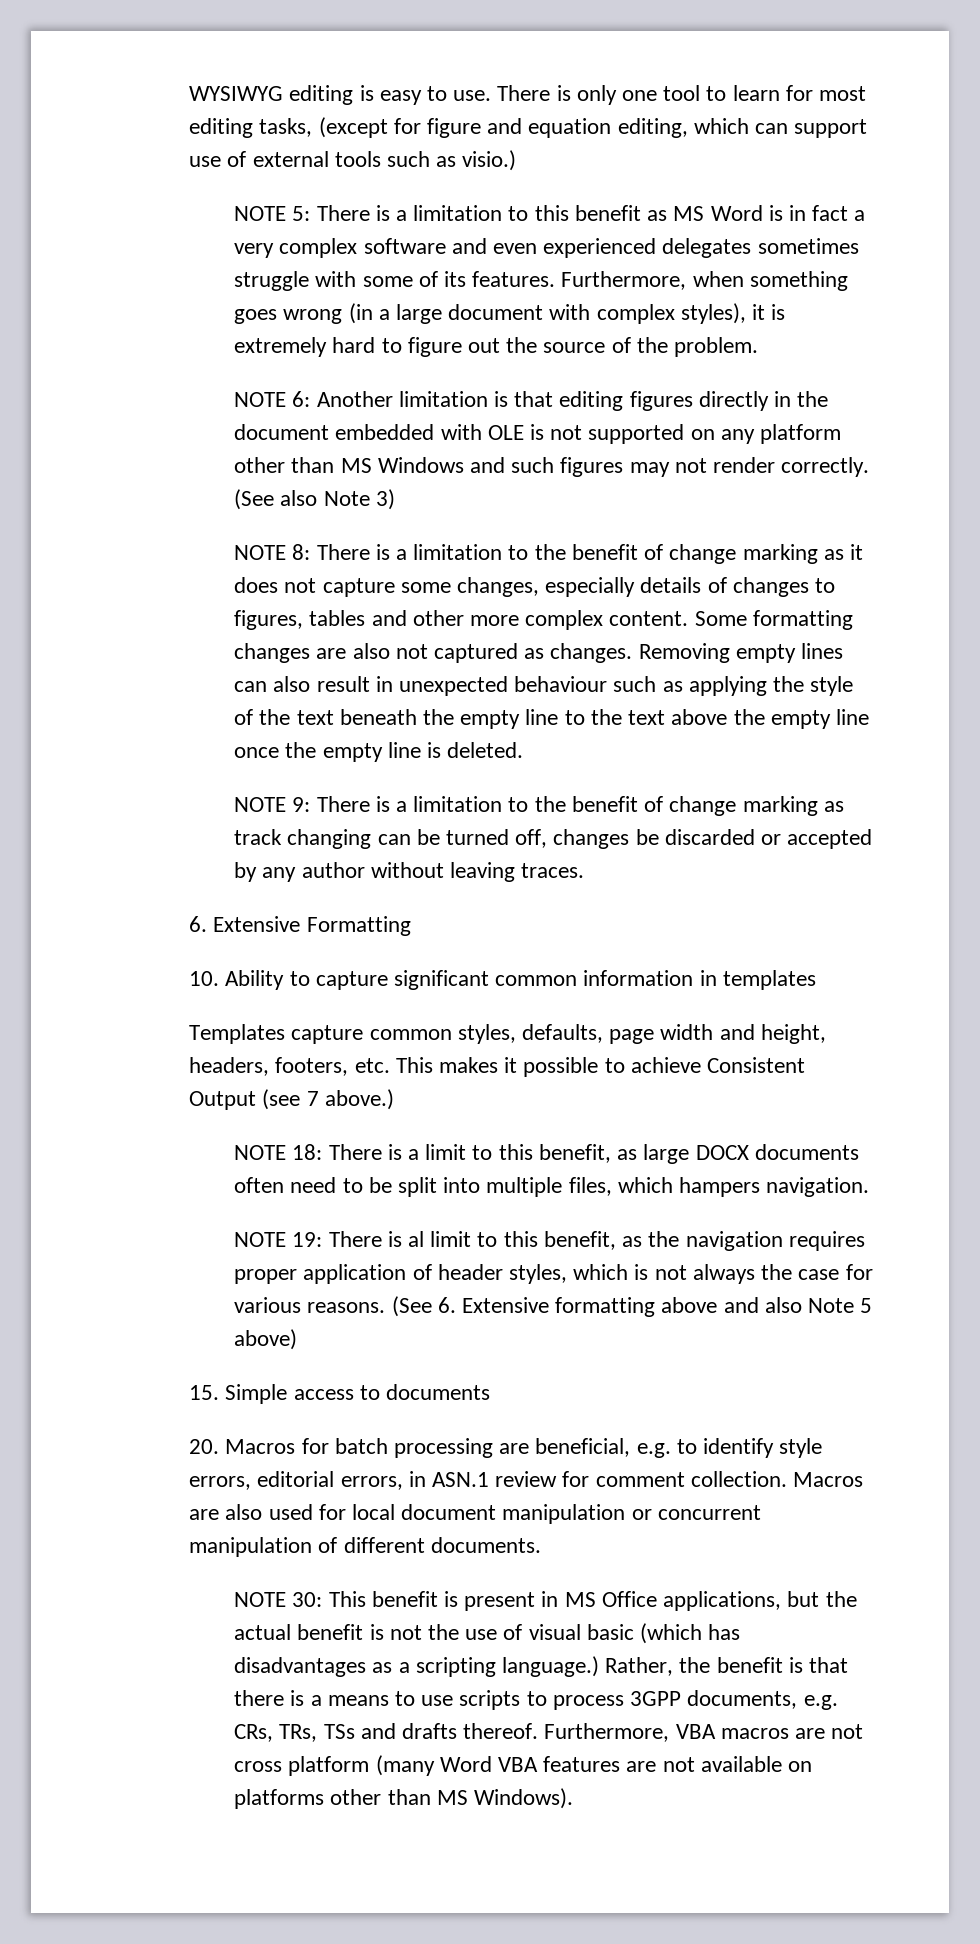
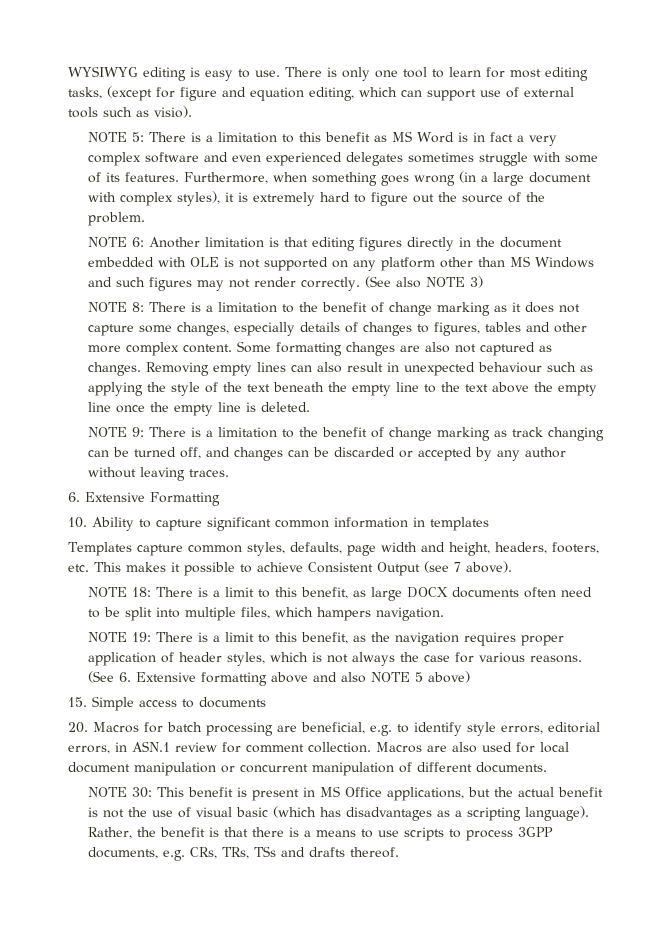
[462,150,517,171] visio.) -> [153,106,192,118] visio).
[323,491,370,506] Note -> [425,277,465,287] NOTE
[553,829,630,849] changes -> [205,447,309,461] and changes can
[324,1089,394,1110] above.) -> [465,561,512,573] above).
[408,1231,425,1247] al -> [212,635,220,642] a
[808,1298,855,1313] Note -> [370,672,410,682] NOTE
[502,1656,600,1677] language.) -> [524,806,589,821] language).
[544,1723,864,1742] [234,1755,813,1776] [234,1788,574,1809] Furthermore, VBA macros are not cross platform (many Word VBA features are not available on platforms other than MS Windows). -> (399, 852) none

